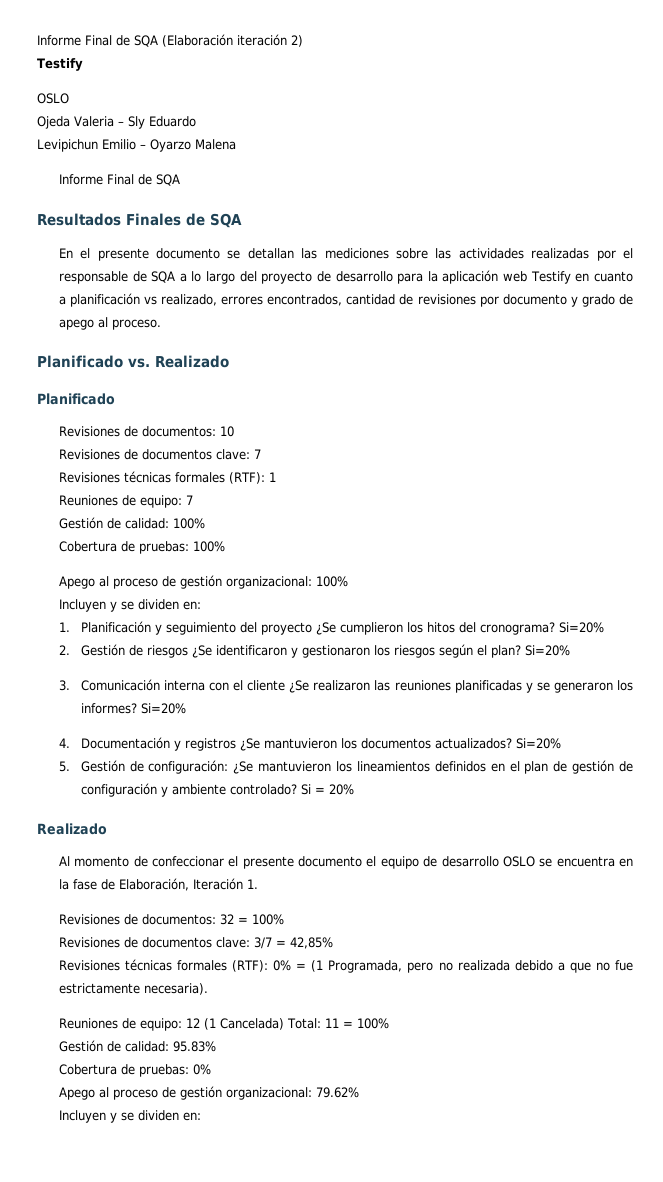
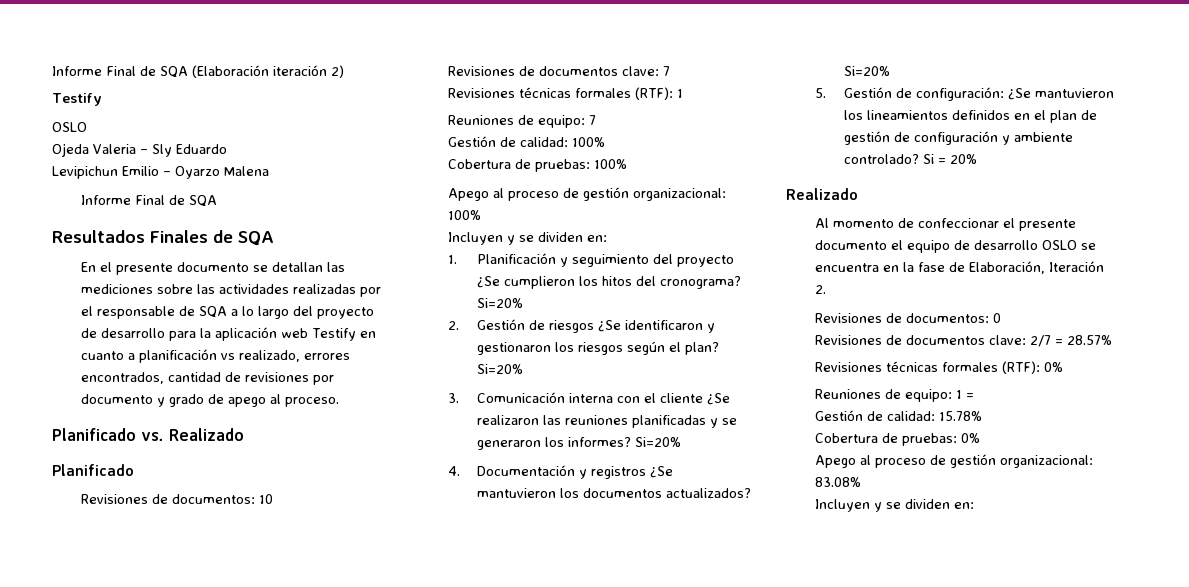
[246,879,258,889] [58,914,284,925] [58,937,333,949] 1. // Revisiones de documentos: 32 = 100% // Revisiones de documentos clave: 3/7 = 42,85% -> [814,285,826,294] [814,313,1001,323] [814,335,1112,347] 2. // Revisiones de documentos: 0 // Revisiones de documentos clave: 2/7 = 28.57%
[296,960,633,973] [58,983,208,995] [58,1018,389,1031] [58,1040,216,1052] = (1 Programada, pero no realizada debido a que no fue estrictamente necesaria). // Reuniones de equipo: 12 (1 Cancelada) Total: 11 = 100% // Gestión de calidad: 95.83% -> [814,389,974,402] [814,410,982,421] // Reuniones de equipo: 1 = // Gestión de calidad: 15.78%
[315,1087,359,1098] 79.62% -> [814,477,861,487] 83.08%

